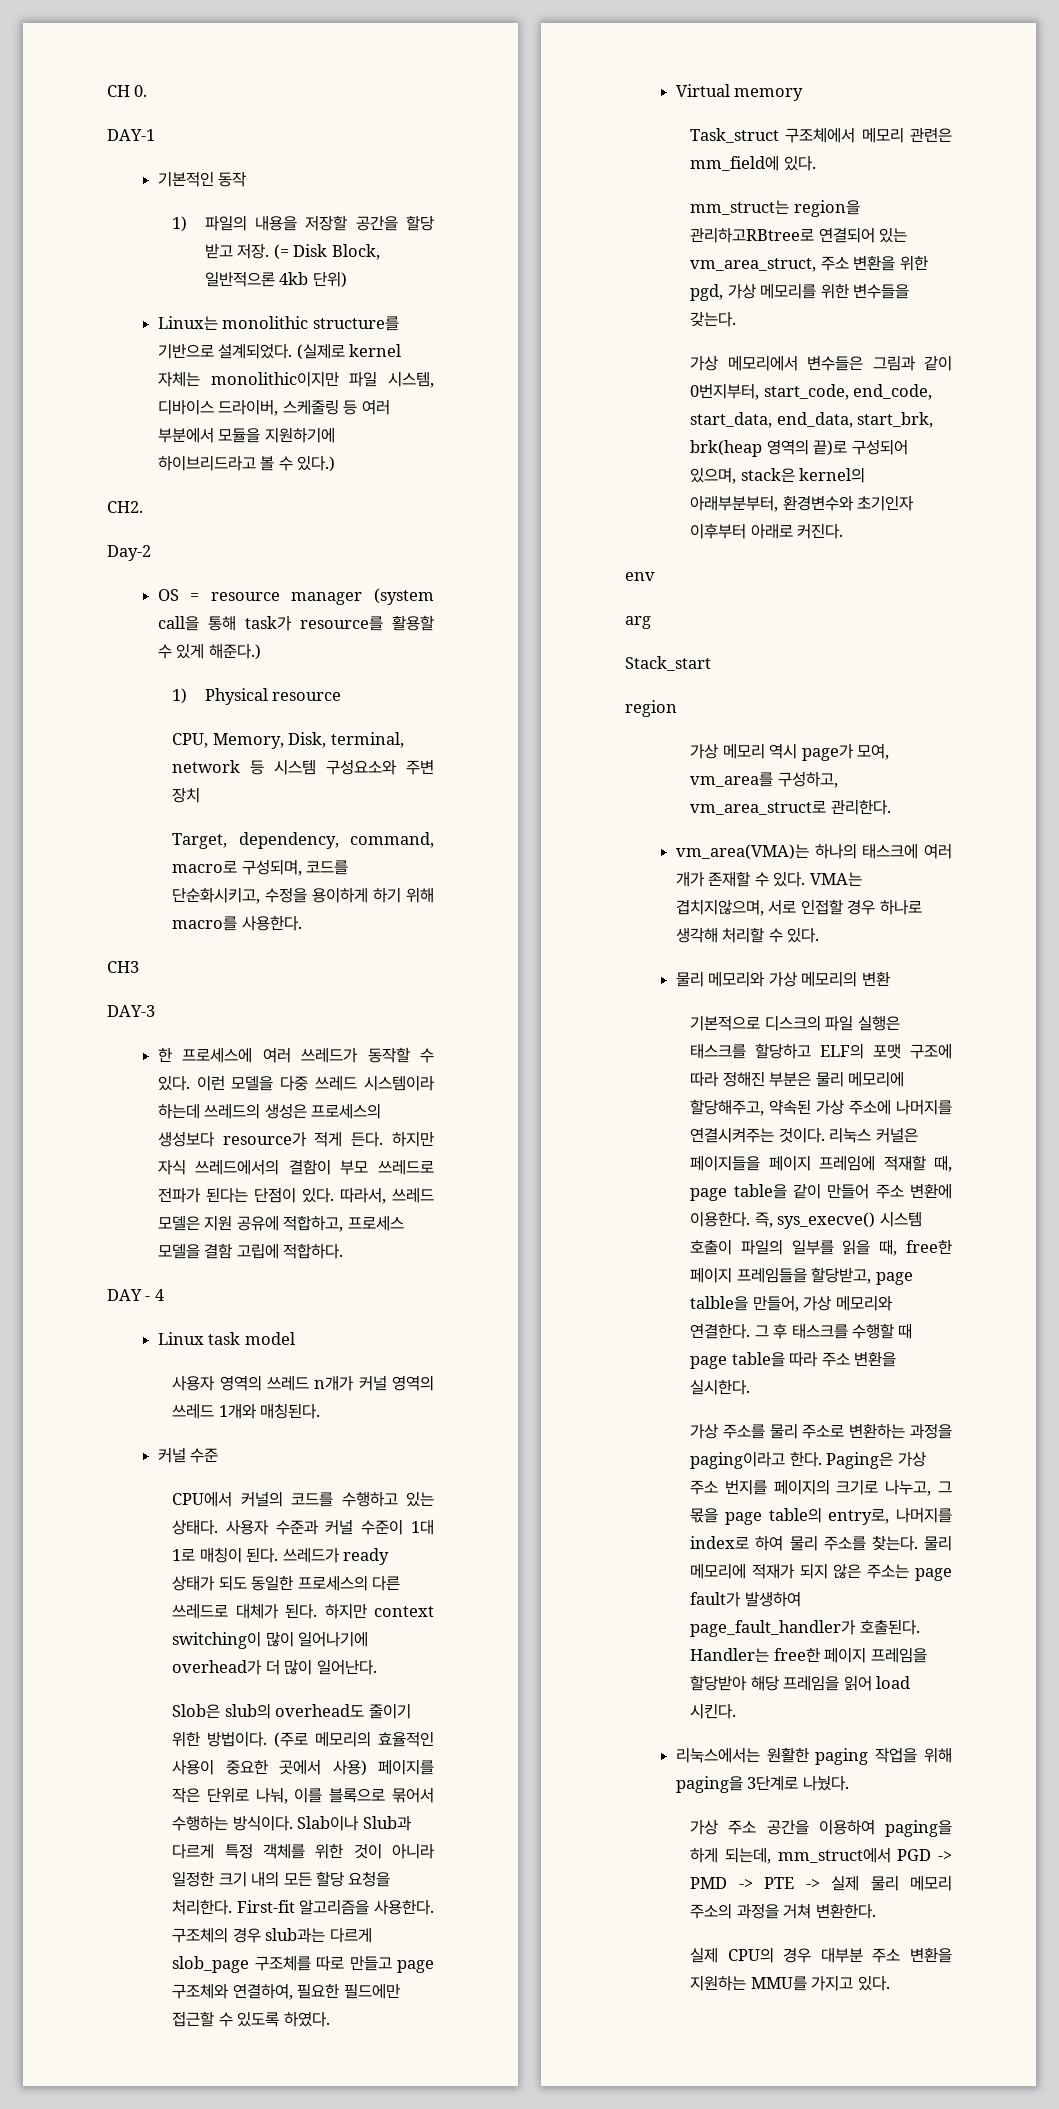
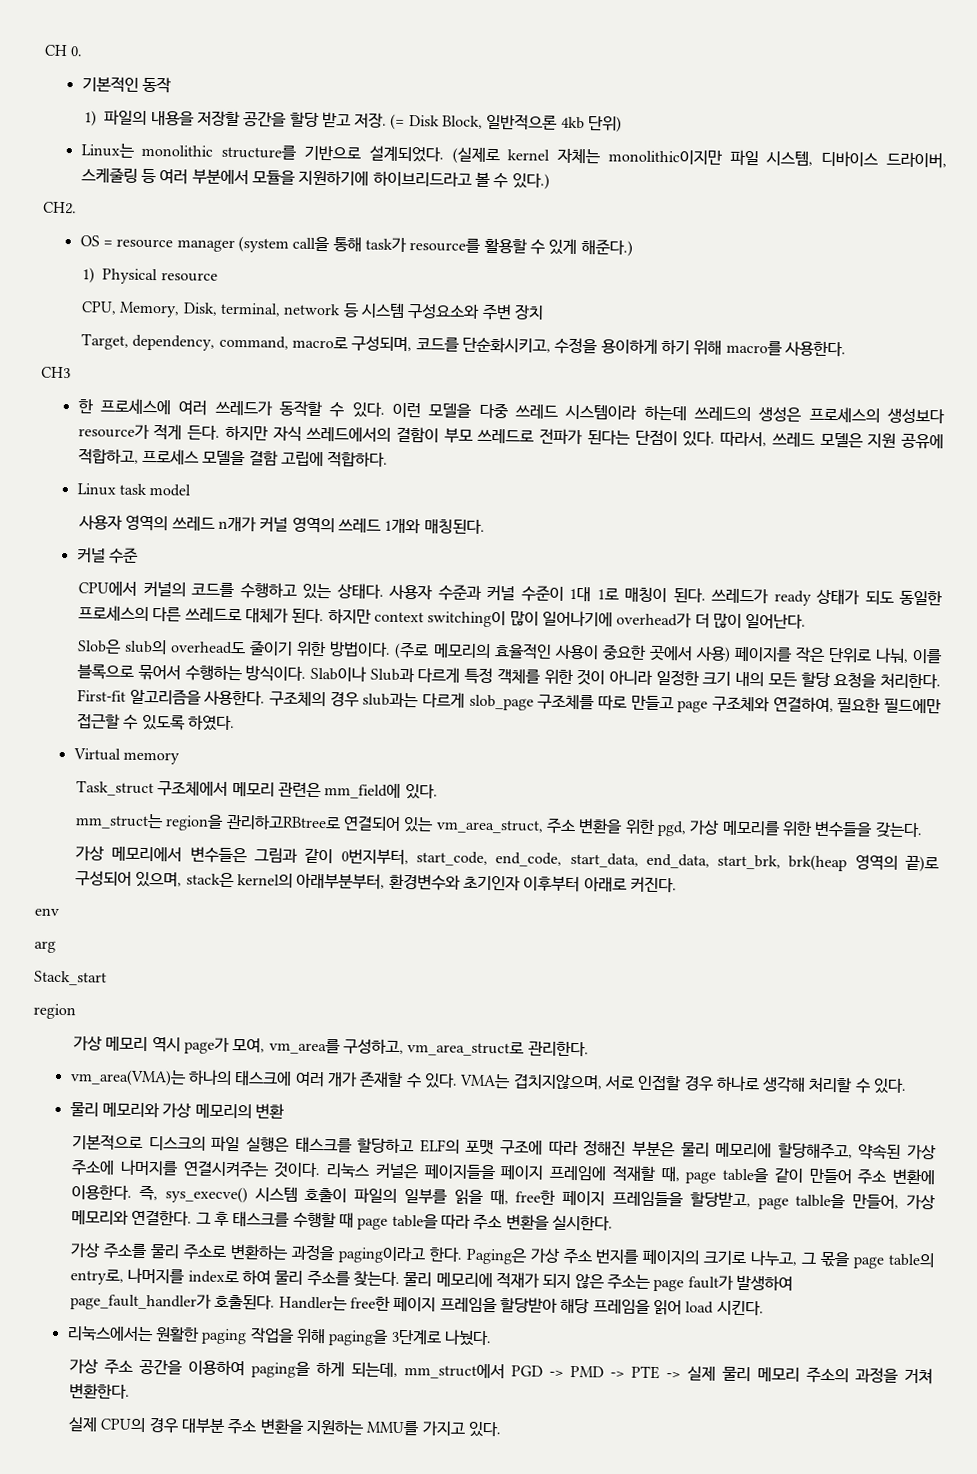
[107,129,155,141] // DAY-1 -> (84, 51) none
[107,545,151,561] // Day-2 -> (77, 208) none
[107,1005,155,1017] // DAY-3 -> (71, 372) none
[107,1289,164,1301] // DAY - 4 -> (389, 459) none

